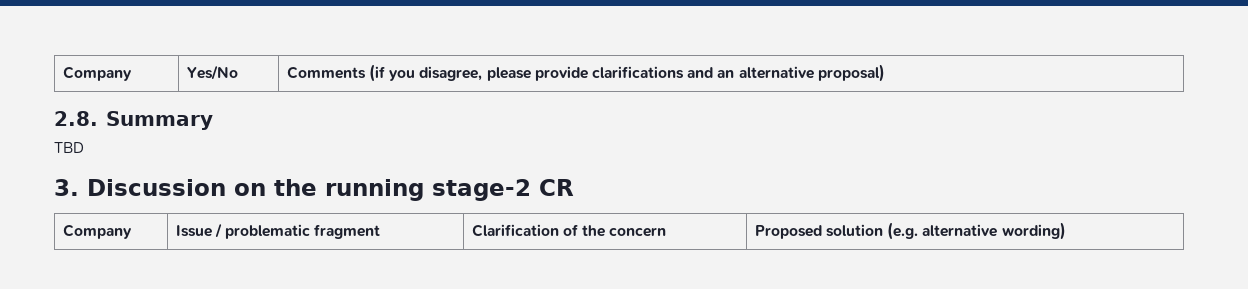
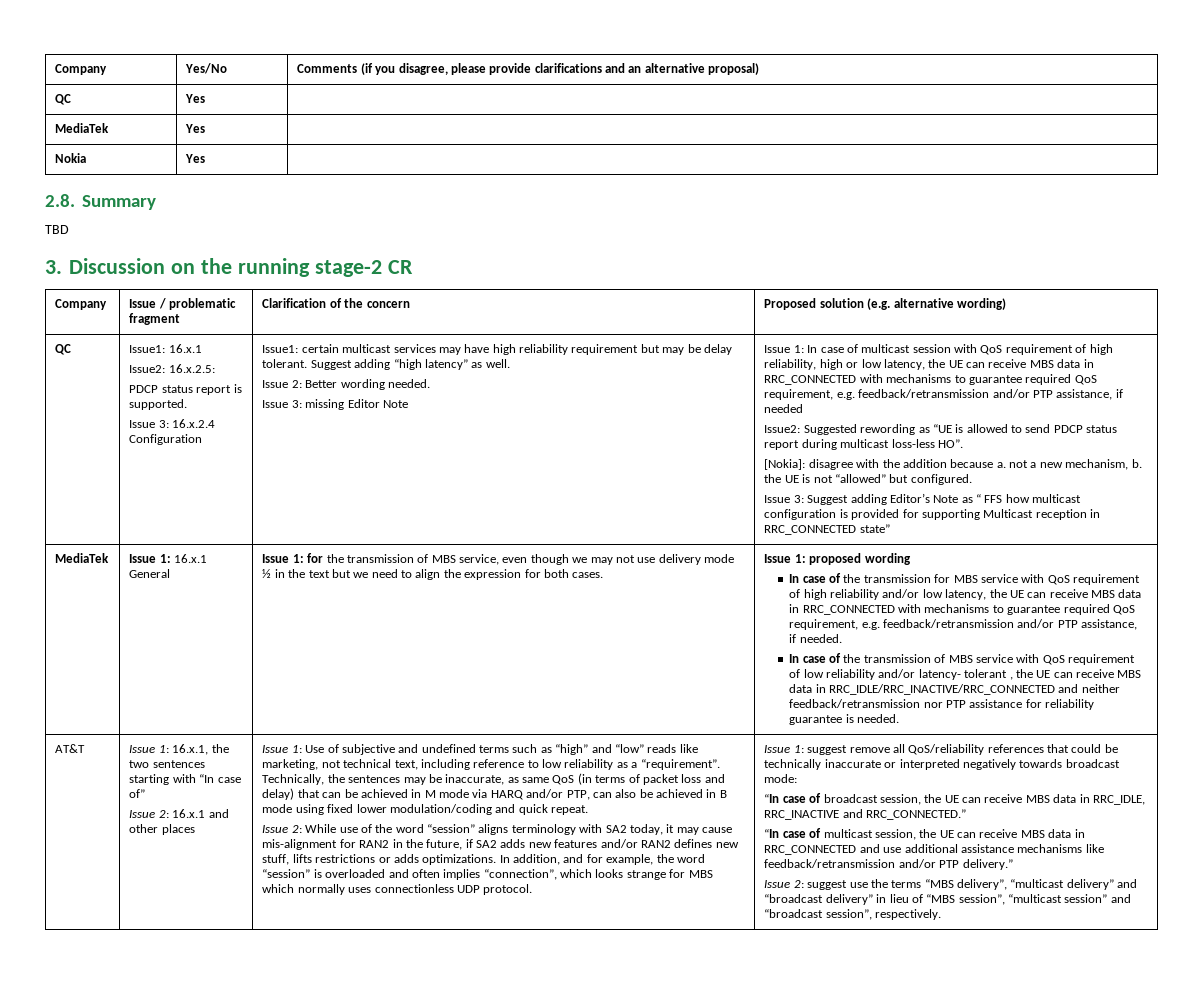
(885, 73) none -> [55,94,72,105] [185,94,206,103] [55,123,110,133] [185,124,206,133] [55,153,87,163] [185,154,206,163] // QC | Yes | // MediaTek | Yes | // Nokia | Yes |
(1066, 231) none -> [55,344,72,355] [129,344,202,353] [129,364,215,373] [129,384,242,395] [129,399,188,410] [129,419,216,428] [129,434,203,445] [262,344,732,355] [262,359,510,370] [262,379,430,390] [262,399,408,410] [764,344,1113,355] [764,359,1094,370] [764,374,1097,385] [764,389,1123,400] [764,404,804,413] [764,424,1118,435] [764,439,963,450] [764,459,1142,470] [764,474,972,485] [764,493,1082,505] [764,509,1101,520] [764,524,890,535] [55,553,110,563] [129,554,208,563] [129,569,171,578] [262,553,735,565] [262,569,604,580] [764,553,911,565] [789,573,1141,585] [789,589,1142,600] [789,604,1135,615] [789,619,1138,630] [789,634,842,643] [789,653,1136,665] [789,669,1142,680] [789,684,1120,695] [789,699,1095,710] [789,714,900,725] [55,744,86,753] [129,744,229,755] [129,760,205,768] [129,774,241,785] [129,789,146,798] [129,809,229,818] [129,824,195,835] [262,744,698,755] [262,759,720,770] [262,773,725,785] [262,788,727,800] [262,804,589,815] [262,824,733,835] [262,839,739,850] [262,854,705,865] [262,869,713,880] [262,884,533,895] [764,744,1118,755] [764,759,1120,770] [764,774,798,783] [764,793,1145,805] [764,809,967,820] [764,828,1085,840] [764,844,1104,855] [764,859,1013,870] [764,879,1138,890] [764,894,1131,905] [764,909,942,920] // QC | Issue1: 16.x.1 // Issue2: 16.x.2.5: // PDCP status report is supported. // Issue 3: 16.x.2.4 Configuration | Issue1: certain multicast services may have high reliability requirement but may be delay tolerant. Suggest adding “high latency” as well. // Issue 2: Better wording needed. // Issue 3: missing Editor Note | Issue 1: In case of multicast session with QoS requirement of high reliability, high or low latency, the UE can receive MBS data in RRC_CONNECTED with mechanisms to guarantee required QoS requirement, e.g. feedback/retransmission and/or PTP assistance, if needed // Issue2: Suggested rewording as “UE is allowed to send PDCP status report during multicast loss-less HO”. // [Nokia]: disagree with the addition because a. not a new mechanism, b. the UE is not “allowed” but configured. // Issue 3: Suggest adding Editor’s Note as “ FFS how multicast configuration is provided for supporting Multicast reception in RRC_CONNECTED state” // MediaTek | Issue 1: 16.x.1 General | Issue 1: for the transmission of MBS service, even though we may not use delivery mode ½ in the text but we need to align the expression for both cases. | Issue 1: proposed wording // In case of the transmission for MBS service with QoS requirement of high reliability and/or low latency, the UE can receive MBS data in RRC_CONNECTED with mechanisms to guarantee required QoS requirement, e.g. feedback/retransmission and/or PTP assistance, if needed. // In case of the transmission of MBS service with QoS requirement of low reliability and/or latency- tolerant , the UE can receive MBS data in RRC_IDLE/RRC_INACTIVE/RRC_CONNECTED and neither feedback/retransmission nor PTP assistance for reliability guarantee is needed. // AT&T | Issue 1: 16.x.1, the two sentences starting with “In case of” // Issue 2: 16.x.1 and other places | Issue 1: Use of subjective and undefined terms such as “high” and “low” reads like marketing, not technical text, including reference to low reliability as a “requirement”. Technically, the sentences may be inaccurate, as same QoS (in terms of packet loss and delay) that can be achieved in M mode via HARQ and/or PTP, can also be achieved in B mode using fixed lower modulation/coding and quick repeat. // Issue 2: While use of the word “session” aligns terminology with SA2 today, it may cause mis-alignment for RAN2 in the future, if SA2 adds new features and/or RAN2 defines new stuff, lifts restrictions or adds optimizations. In addition, and for example, the word “session” is overloaded and often implies “connection”, which looks strange for MBS which normally uses connectionless UDP protocol. | Issue 1: suggest remove all QoS/reliability references that could be technically inaccurate or interpreted negatively towards broadcast mode: // “In case of broadcast session, the UE can receive MBS data in RRC_IDLE, RRC_INACTIVE and RRC_CONNECTED.” // “In case of multicast session, the UE can receive MBS data in RRC_CONNECTED and use additional assistance mechanisms like feedback/retransmission and/or PTP delivery.” // Issue 2: suggest use the terms “MBS delivery”, “multicast delivery” and “broadcast delivery” in lieu of “MBS session”, “multicast session” and “broadcast session”, respectively.

